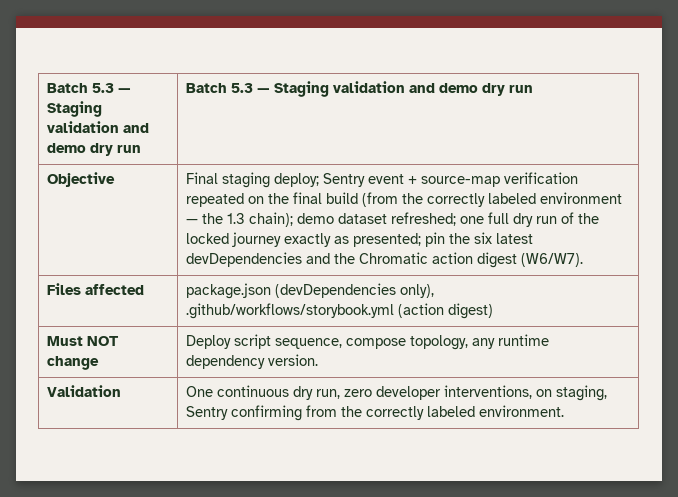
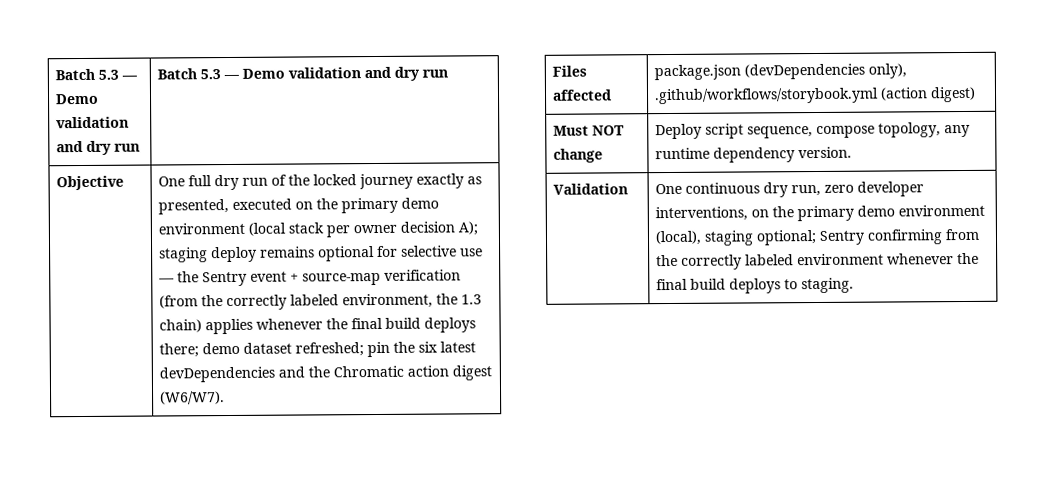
[46,83,131,93] [46,101,102,117] [46,121,149,133] [46,143,86,153] Batch 5.3 — Staging validation and demo -> [55,68,139,81] [55,93,100,105] [56,116,130,129] [56,140,84,153] Batch 5.3 — Demo validation and
[273,81,478,97] Staging validation and demo -> [242,66,392,79] Demo validation and
[185,172,578,188] [185,192,622,207] [185,212,484,227] Final staging deploy; Sentry event + source-map verification repeated on the final build (from the correctly labeled environment — the 1.3 chain); demo dataset refreshed; one -> [158,176,186,187] One
[352,233,421,247] presented; -> [158,197,440,215] [158,221,479,238] [159,245,484,263] [158,269,462,287] [159,293,483,311] [159,317,477,335] [159,342,365,358] presented, executed on the primary demo environment (local stack per owner decision A); staging deploy remains optional for selective use — the Sentry event + source-map verification (from the correctly labeled environment, the 1.3 chain) applies whenever the final build deploys there; demo dataset refreshed;
[555,385,607,401] staging, -> [772,204,986,222] [655,229,818,246] the primary demo environment (local), staging optional;
[478,405,564,417] environment. -> [797,252,980,266] [656,277,855,294] environment whenever the final build deploys to staging.

